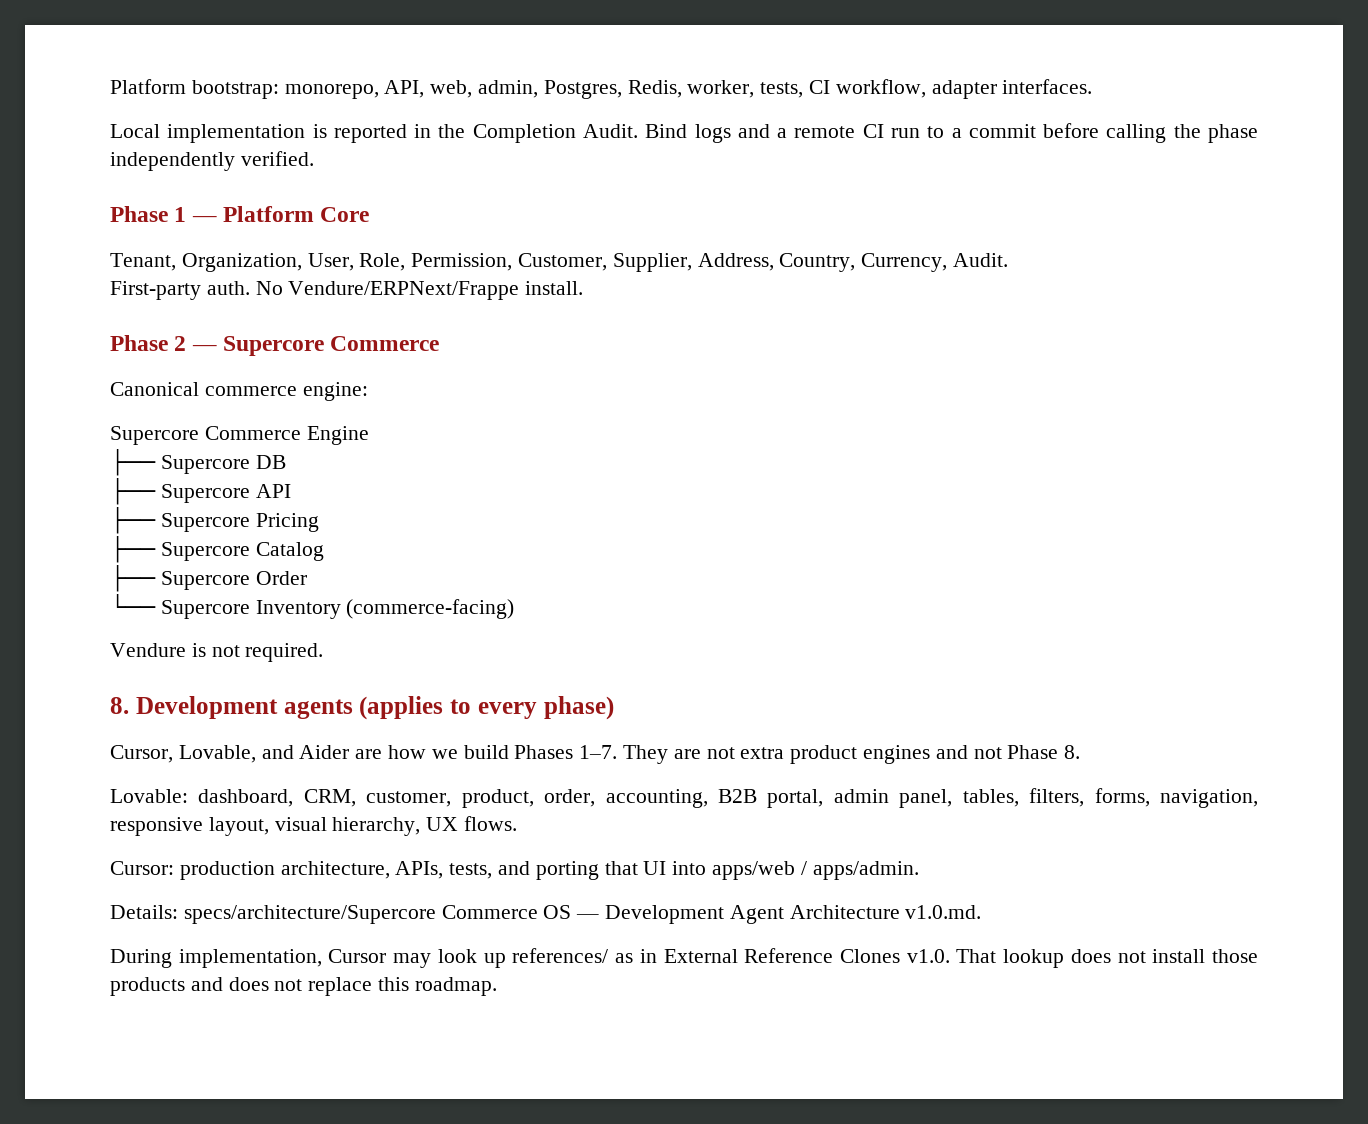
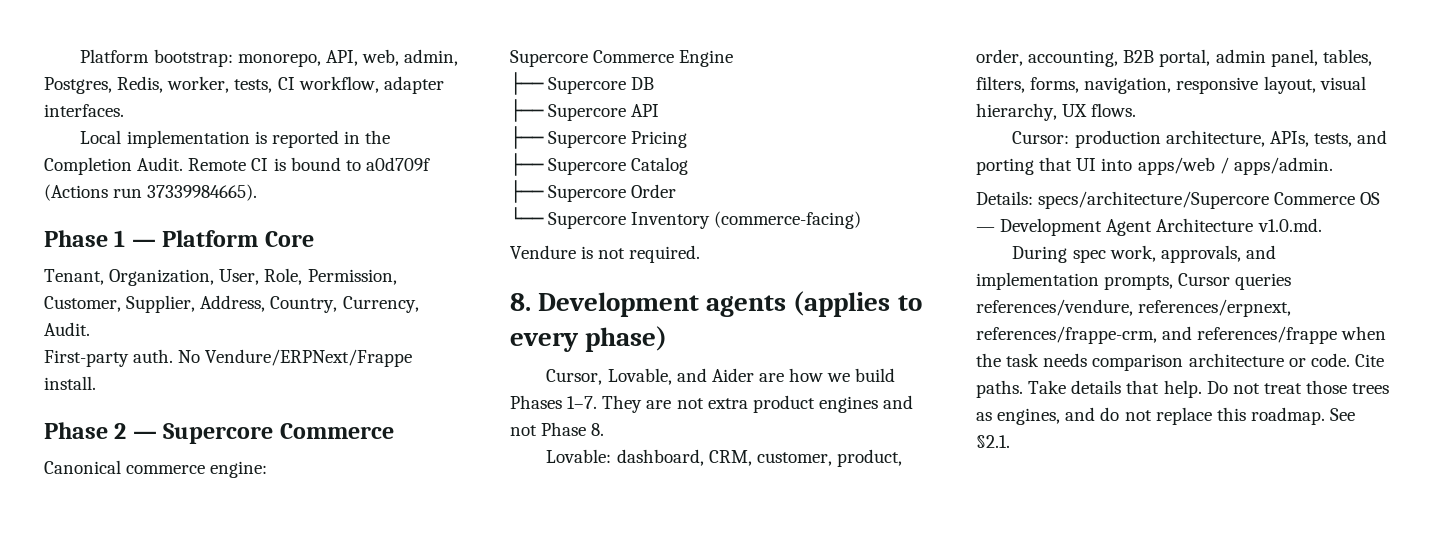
[645,123,1259,143] [110,151,314,171] Bind logs and a remote CI run to a commit before calling the phase independently verified. -> [188,157,430,171] [44,184,258,201] Remote CI is bound to a0d709f (Actions run 37339984665).
[178,948,1258,968] [110,977,269,996] implementation, Cursor may look up references/ as in External Reference Clones v1.0. That lookup does not install those products and does -> [1072,245,1276,263] [976,272,1292,290] [976,299,1292,317] [976,326,1387,344] [976,353,1384,371] [976,380,1390,398] [976,407,1120,425] spec work, approvals, and implementation prompts, Cursor queries references/vendure, references/erpnext, references/frappe-crm, and references/frappe when the task needs comparison architecture or code. Cite paths. Take details that help. Do not treat those trees as engines, and do
(497, 986) none -> [1330,408,1356,421] [976,435,1010,448] See §2.1.

